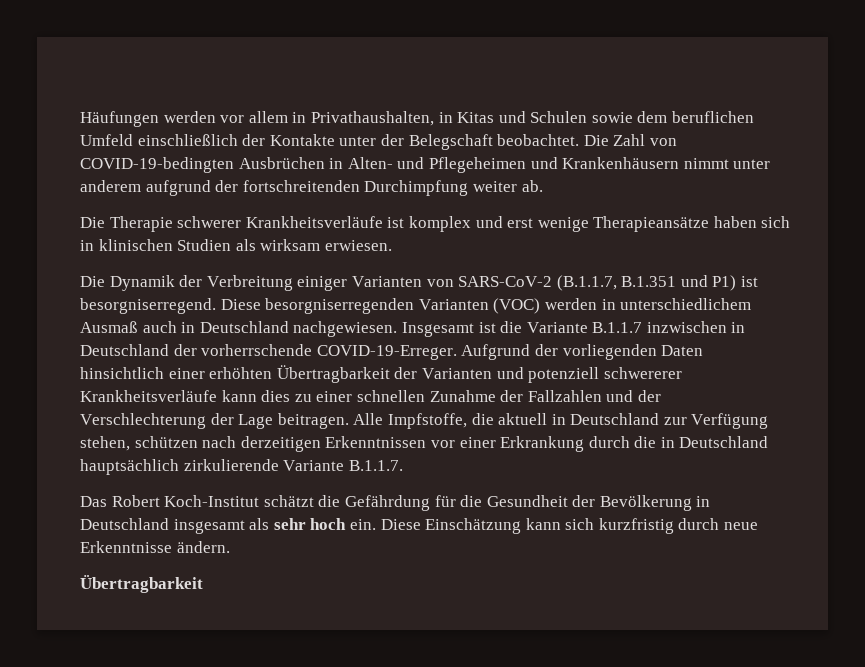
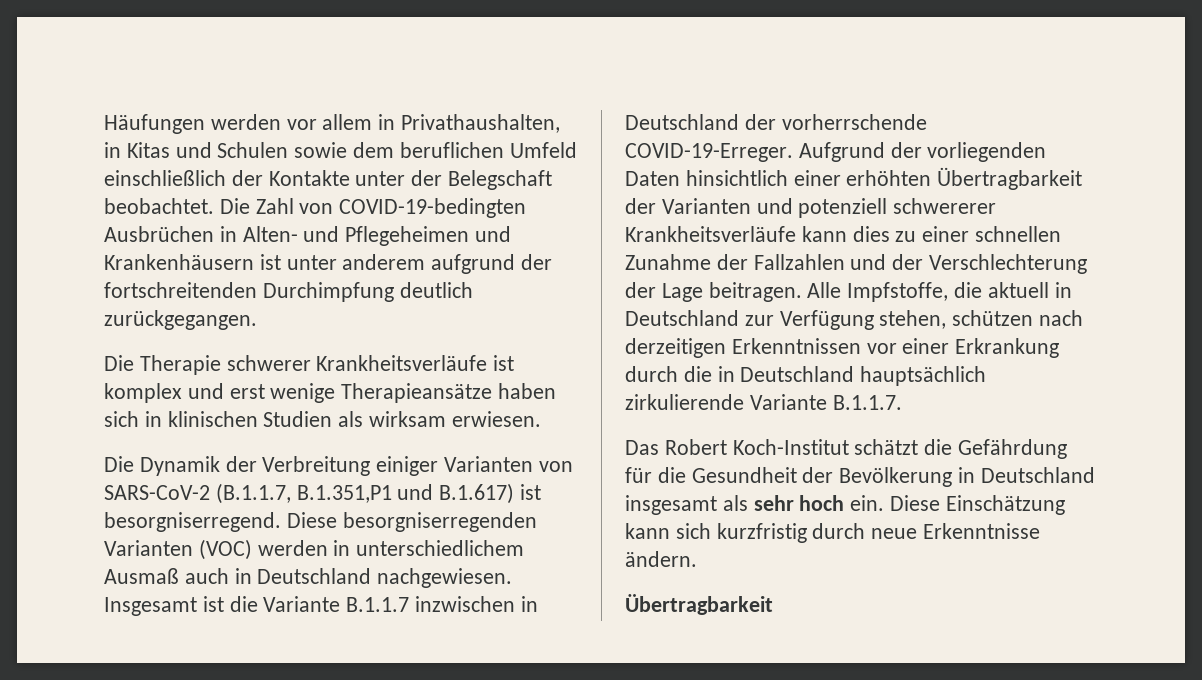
[683,158,729,169] nimmt -> [259,254,281,270] ist
[472,180,543,192] weiter ab. -> [399,282,473,298] [104,310,257,330] deutlich zurückgegangen.
[621,275,737,291] B.1.351 und P1) -> [296,483,515,504] B.1.351,P1 und B.1.617)

